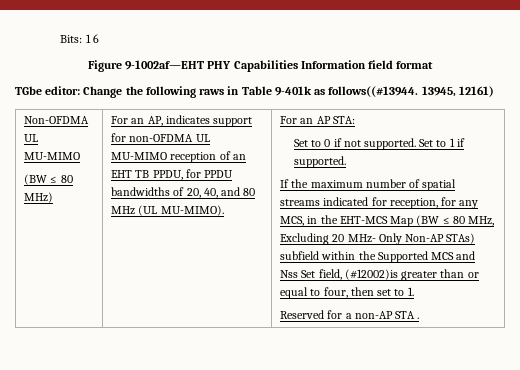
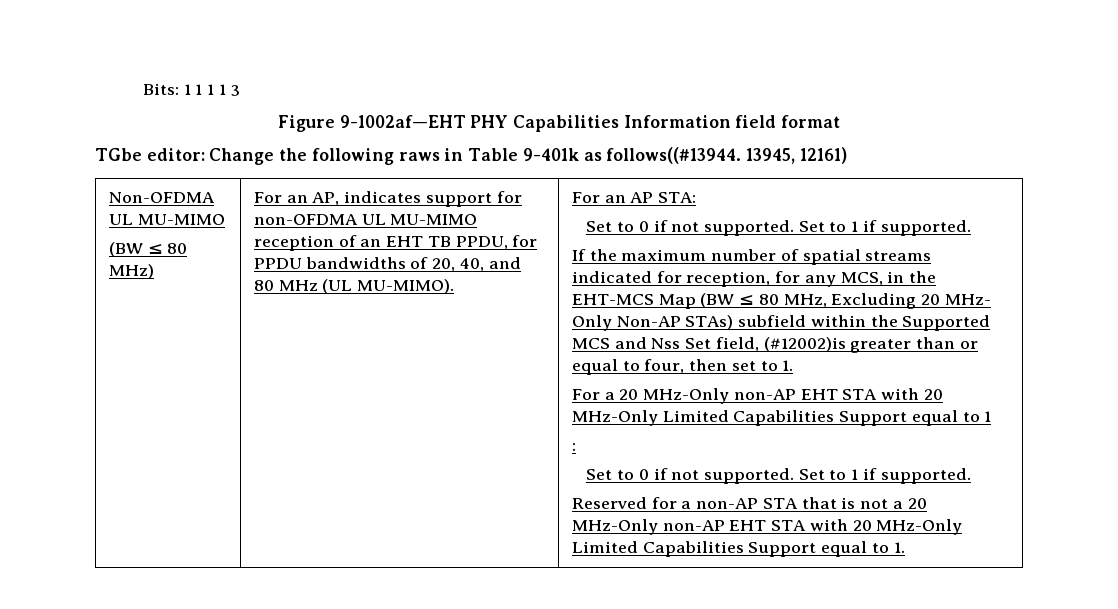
[92,34,99,43] 6 -> [195,84,240,96] 1 1 1 3
(414, 291) none -> [571,388,943,404] [571,410,992,426] [571,443,576,451] [586,468,971,484] // For a 20 MHz-Only non-AP EHT STA with 20 MHz-Only Limited Capabilities Support equal to 1 // : // Set to 0 if not supported. Set to 1 if supported.
[417,317,420,319] . -> [801,497,927,509] [571,519,963,535] [571,541,905,557] that is not a 20 MHz-Only non-AP EHT STA with 20 MHz-Only Limited Capabilities Support equal to 1.

